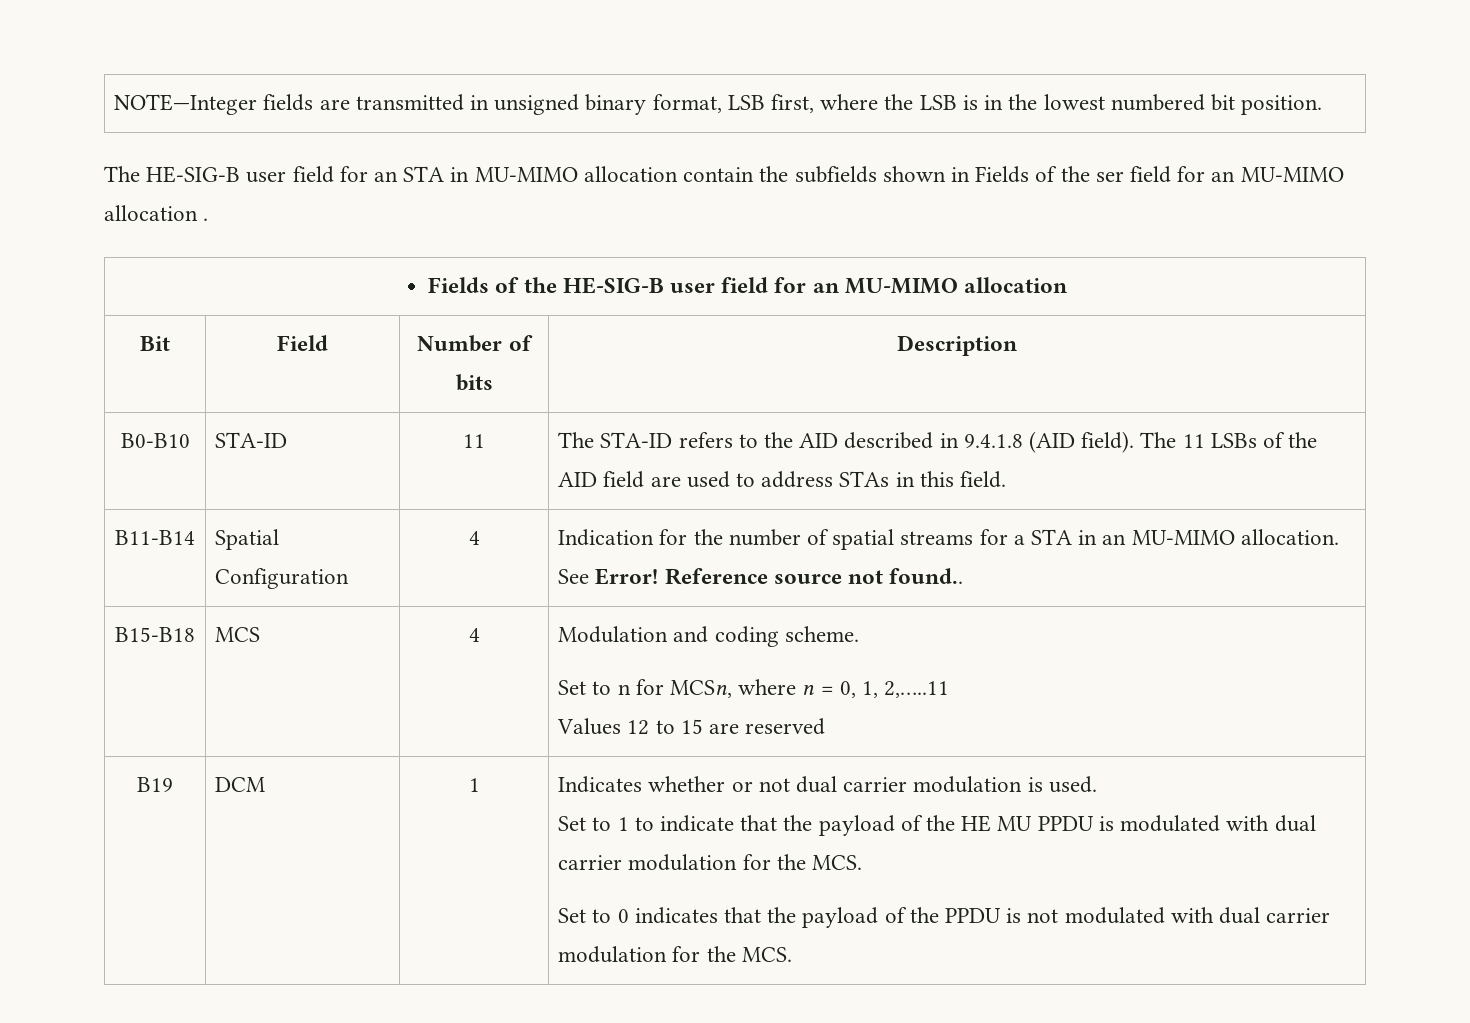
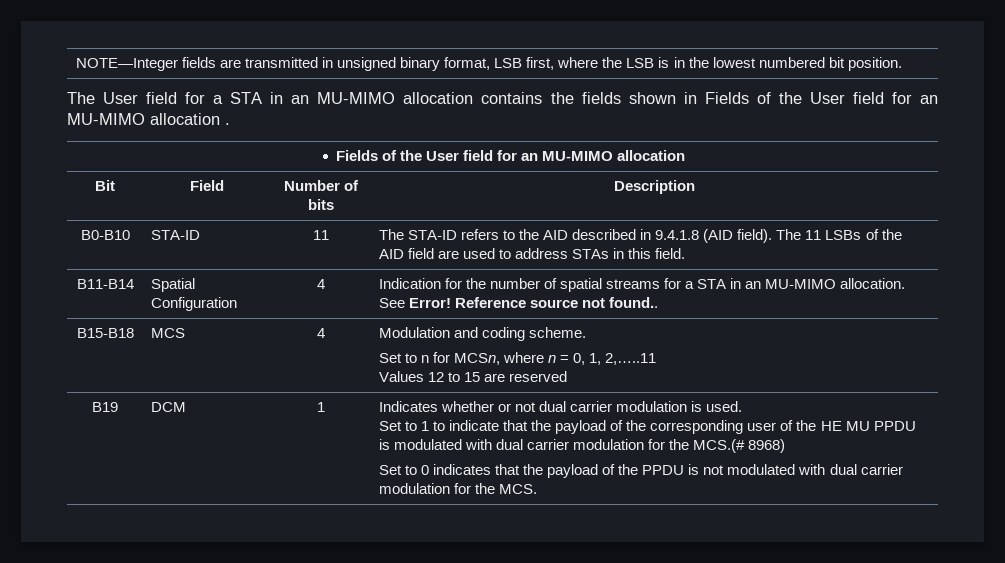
[146,166,877,183] HE-SIG-B user field for an STA in MU-MIMO allocation contain the subfields -> [103,92,621,104] User field for a STA in an MU-MIMO allocation contains the fields
[1095,171,1124,182] ser -> [809,92,845,104] User
[562,277,716,294] HE-SIG-B user -> [426,151,460,161] User
(956, 823) none -> [650,420,817,434] corresponding user of the
[812,855,863,870] MCS. -> [693,439,786,453] MCS.(# 8968)

